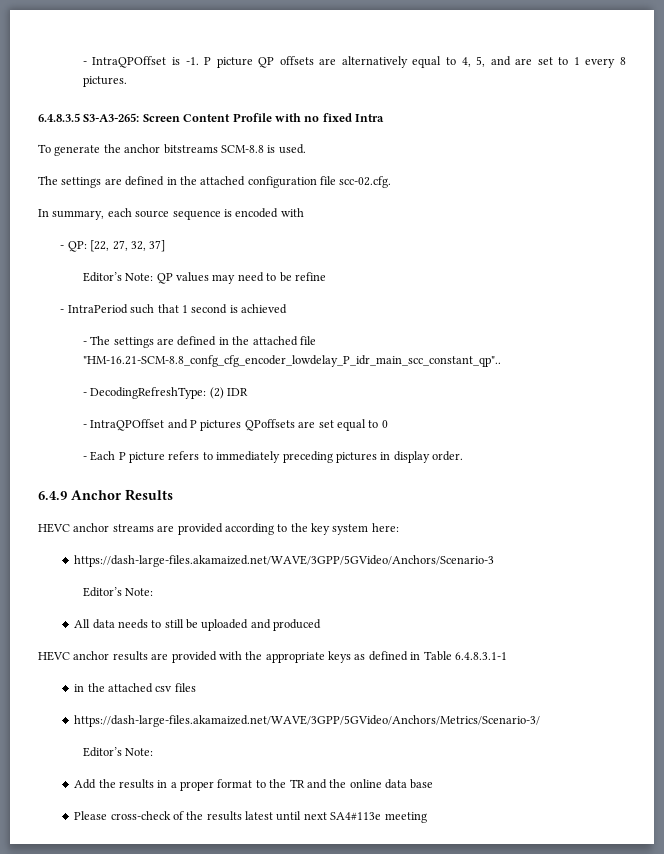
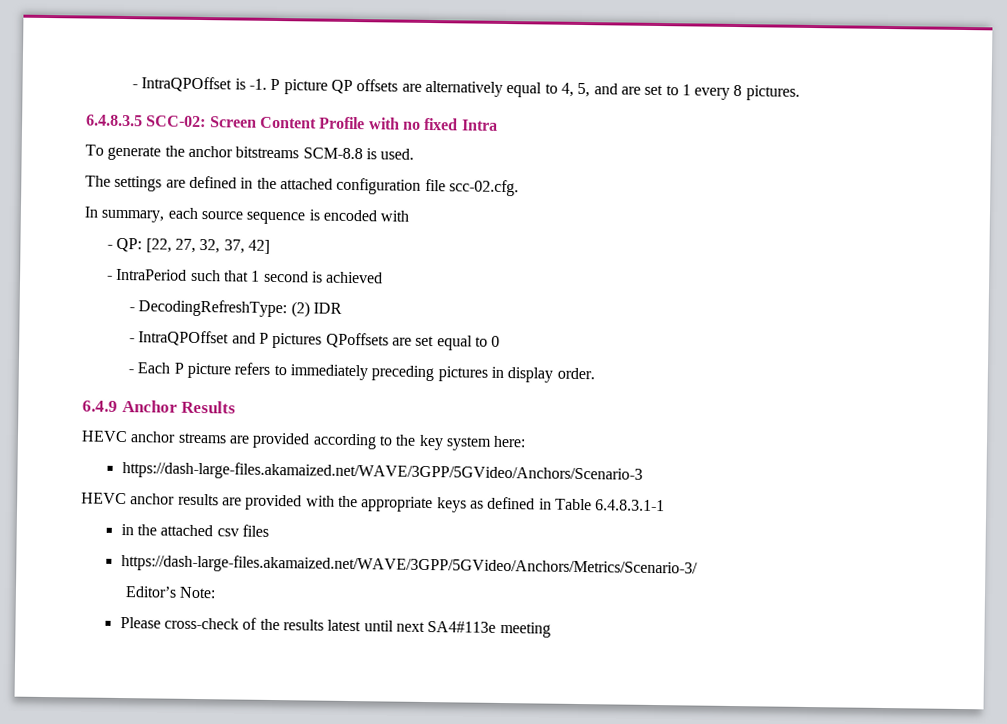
[83,113,140,122] S3-A3-265: -> [146,115,207,128] SCC-02:
[149,240,166,252] [82,272,326,284] 37] // Editor’s Note: QP values may need to be refine -> [223,239,270,254] 37, 42]
[82,336,316,348] [82,355,501,367] // - The settings are defined in the attached file "HM-16.21-SCM-8.8_confg_cfg_encoder_lowdelay_P_idr_main_scc_constant_qp".. -> (384, 277) none
[82,587,154,597] [74,619,322,631] // Editor’s Note: // All data needs to still be uploaded and produced -> (643, 472) none
[74,779,434,791] // Add the results in a proper format to the TR and the online data base -> (217, 592) none

